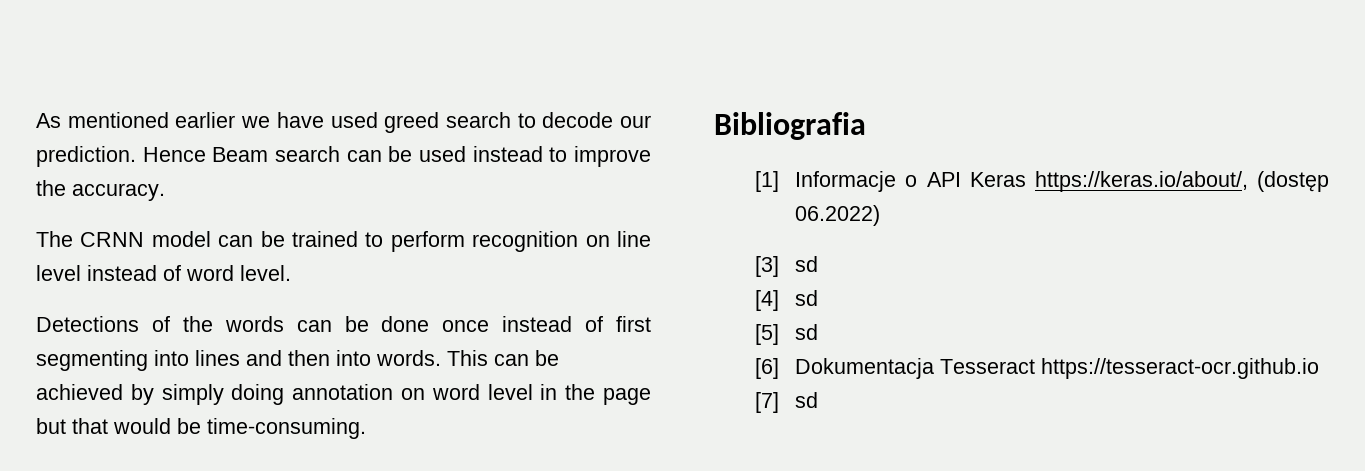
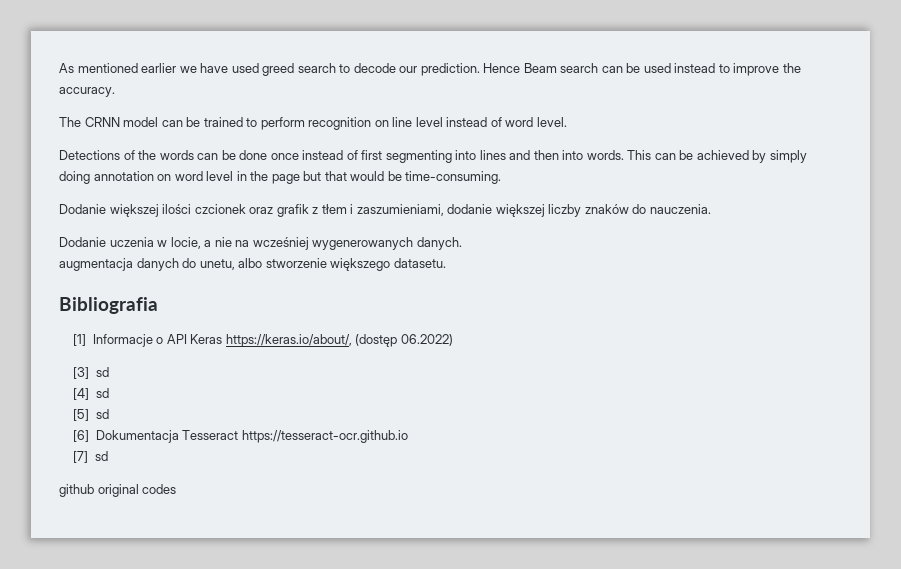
(366, 428) none -> [59,204,711,217] [59,237,462,250] [59,258,446,271] // Dodanie większej ilości czcionek oraz grafik z tłem i zaszumieniami, dodanie większej liczby znaków do nauczenia. // Dodanie uczenia w locie, a nie na wcześniej wygenerowanych danych. // augmentacja danych do unetu, albo stworzenie większego datasetu.
(819, 400) none -> [59,484,177,497] // github original codes

